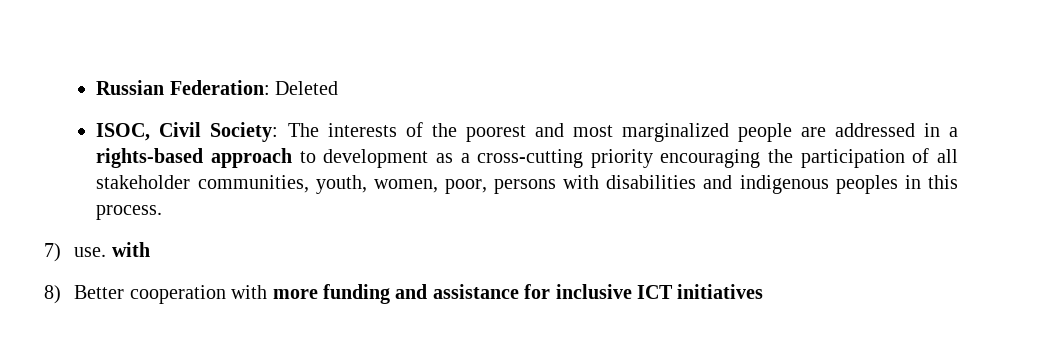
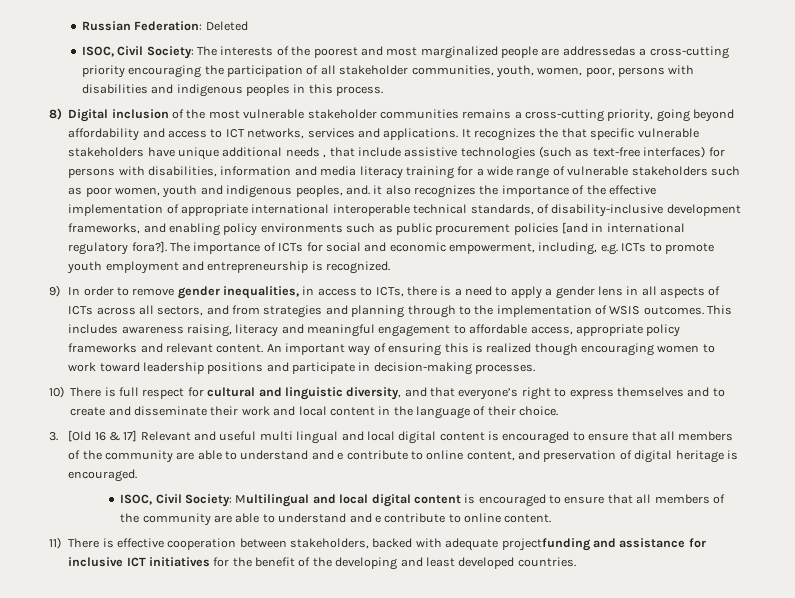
[834,123,958,137] [96,148,453,168] addressed in a rights-based approach to development as -> [562,46,636,56] addressedas
[44,242,150,262] [44,284,390,304] 7) use. with // 8) Better cooperation with more funding -> [49,108,735,122] [68,128,699,141] [68,146,725,160] [68,166,740,179] [68,185,656,198] [68,204,741,217] [68,222,685,236] [68,241,714,255] [67,261,391,274] [49,285,721,299] [68,305,733,318] [68,324,681,337] [68,343,715,356] [68,362,536,375] [49,386,725,400] [70,406,559,419] [49,430,734,444] [68,450,738,463] [68,469,138,482] [120,494,725,507] [120,513,552,526] [49,537,591,551] 8) Digital inclusion of the most vulnerable stakeholder communities remains a cross-cutting priority, going beyond affordability and access to ICT networks, services and applications. It recognizes the that specific vulnerable stakeholders have unique additional needs , that include assistive technologies (such as text-free interfaces) for persons with disabilities, information and media literacy training for a wide range of vulnerable stakeholders such as poor women, youth and indigenous peoples, and. it also recognizes the importance of the effective implementation of appropriate international interoperable technical standards, of disability-inclusive development frameworks, and enabling policy environments such as public procurement policies [and in international regulatory fora?]. The importance of ICTs for social and economic empowerment, including, e.g. ICTs to promote youth employment and entrepreneurship is recognized. // 9) In order to remove gender inequalities, in access to ICTs, there is a need to apply a gender lens in all aspects of ICTs across all sectors, and from strategies and planning through to the implementation of WSIS outcomes. This includes awareness raising, literacy and meaningful engagement to affordable access, appropriate policy frameworks and relevant content. An important way of ensuring this is realized though encouraging women to work toward leadership positions and participate in decision-making processes. // 10) There is full respect for cultural and linguistic diversity, and that everyone’s right to express themselves and to create and disseminate their work and local content in the language of their choice. // 3. [Old 16 & 17] Relevant and useful multi lingual and local digital content is encouraged to ensure that all members of the community are able to understand and e contribute to online content, and preservation of digital heritage is encouraged. // ISOC, Civil Society: Multilingual and local digital content is encouraged to ensure that all members of the community are able to understand and e contribute to online content. // 11) There is effective cooperation between stakeholders, backed with adequate projectfunding
(764, 291) none -> [213,557,576,570] for the benefit of the developing and least developed countries.

